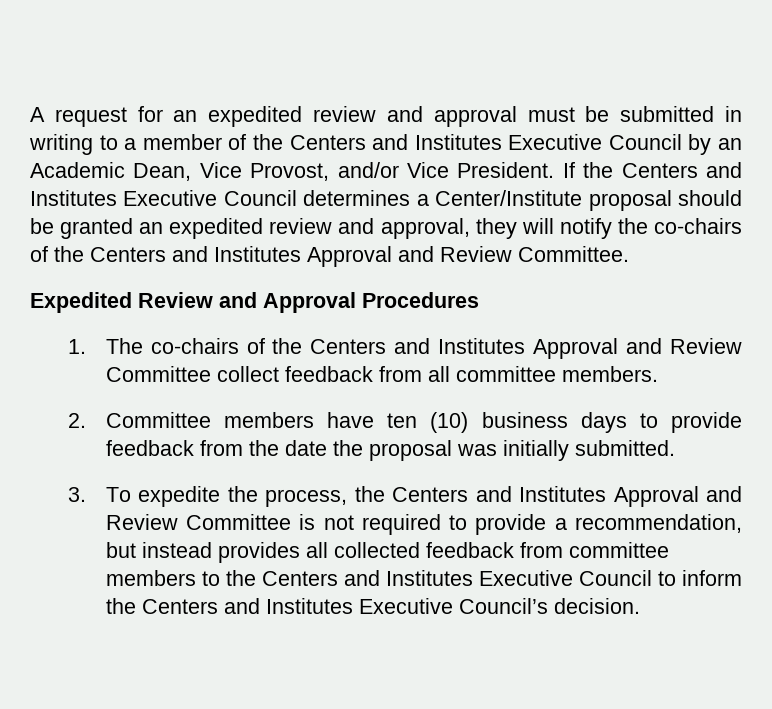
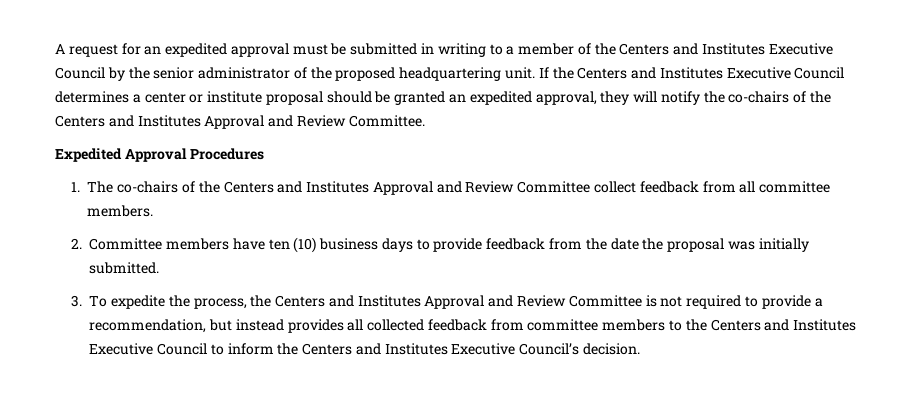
[313,106,423,122] review and -> (228, 50) none
[718,138,743,150] [30,162,555,181] an Academic Dean, Vice Provost, and/or Vice President. -> [128,67,536,81] the senior administrator of the proposed headquartering unit.
[435,190,583,206] Center/Institute -> [144,91,263,103] center or institute
[269,218,375,234] review and -> (532, 98) none
[138,292,257,308] Review and -> (122, 155) none

